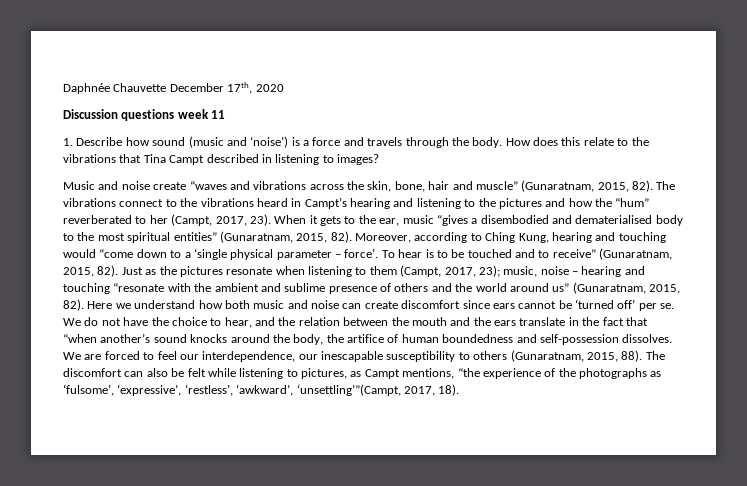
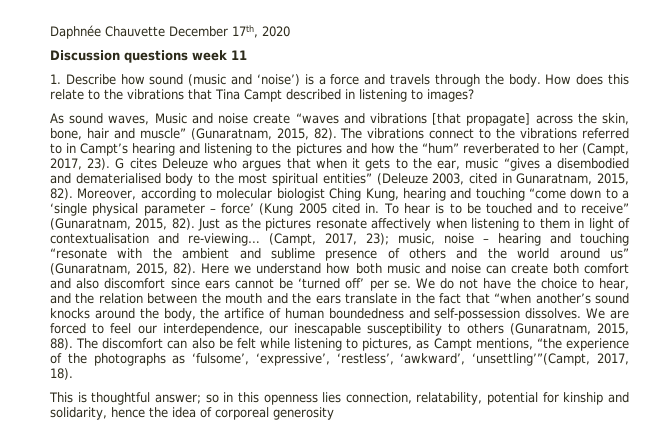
(379, 159) none -> [50,113,150,125] As sound waves,
(307, 185) none -> [432,113,531,126] [that propagate]
[256,198,288,207] heard -> [581,128,629,139] [50,143,62,154] referred to
[274,215,307,224] When -> [115,158,347,171] G cites Deleuze who argues that when
[219,231,293,243] (Gunaratnam, -> [376,173,593,185] (Deleuze 2003, cited in Gunaratnam,
(482, 237) none -> [216,188,325,201] molecular biologist
[63,249,96,258] would -> (525, 194) none
[344,248,379,258] force’. -> [221,203,380,216] force’ (Kung 2005 cited in.
(273, 271) none -> [371,218,432,231] affectively
(397, 270) none -> [574,218,630,231] [50,233,260,246] in light of contextualisation and re-viewing…
(398, 305) none -> [552,263,629,274] [50,278,100,289] both comfort and also
(460, 390) none -> [49,392,630,405] [50,407,334,420] // This is thoughtful answer; so in this openness lies connection, relatability, potential for kinship and solidarity, hence the idea of corporeal generosity

